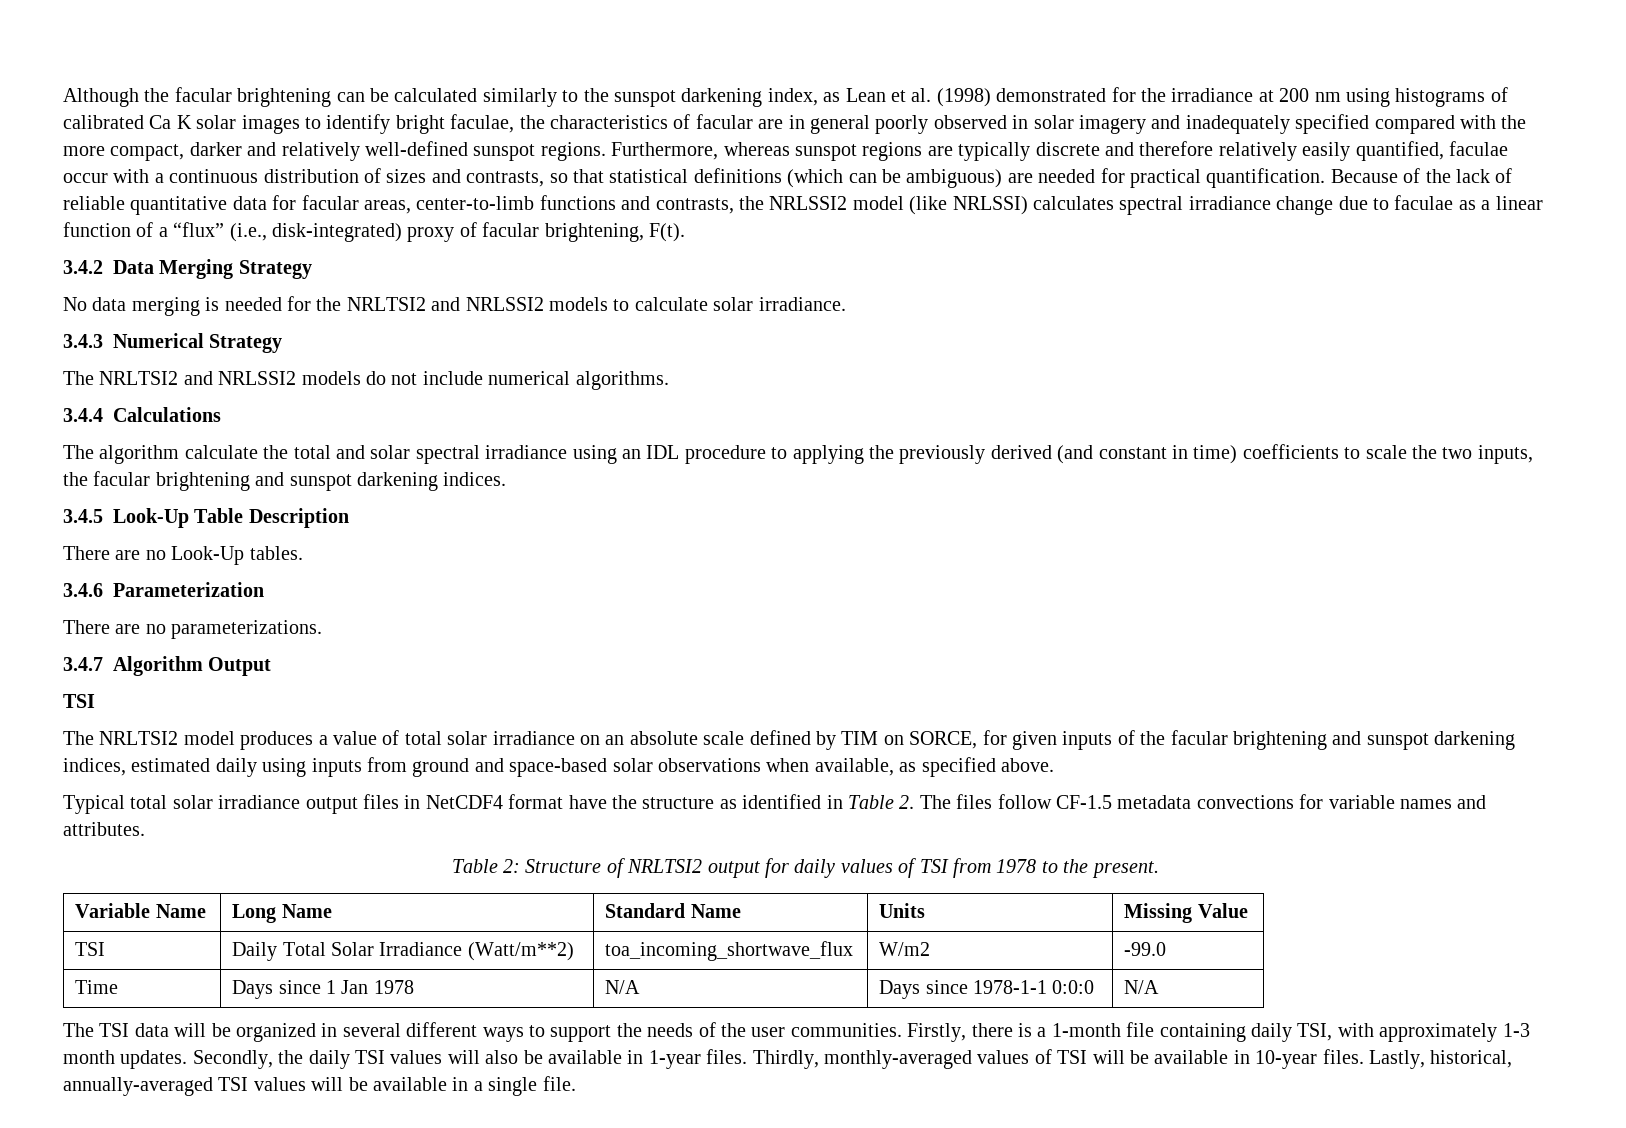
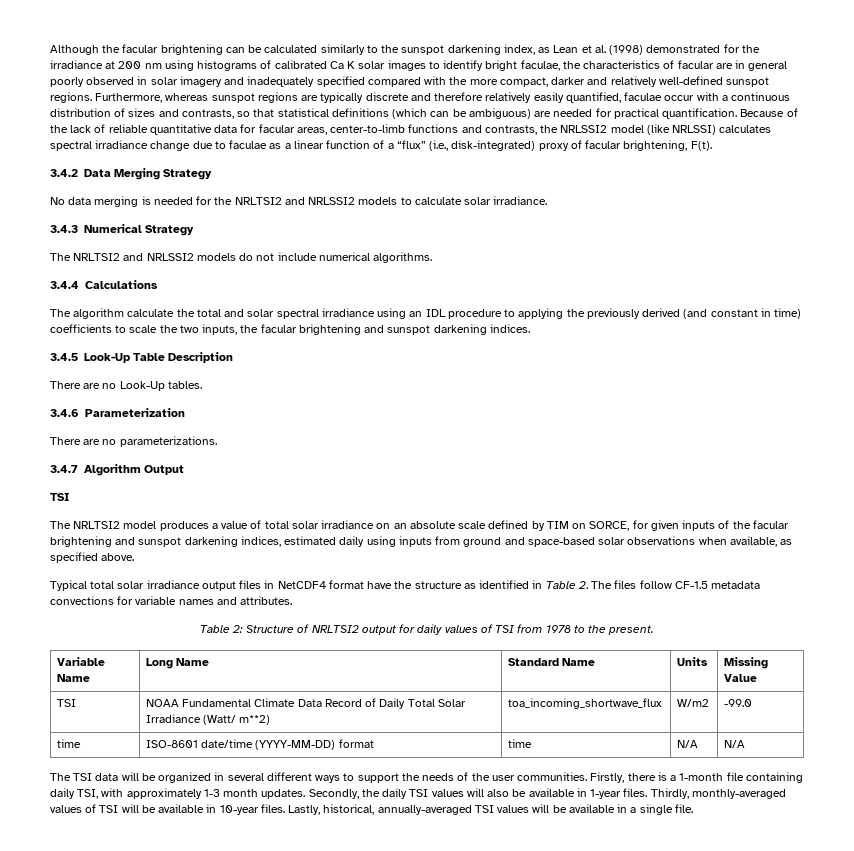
(106, 949) none -> [146,698,377,707] NOAA Fundamental Climate Data Record of
[467,942,574,961] (Watt/m**2) -> [203,715,271,725] (Watt/ m**2)
[75,980,119,994] [232,980,414,999] [605,980,641,994] [879,980,1095,999] Time | Days since 1 Jan 1978 | N/A | Days since 1978-1-1 0:0:0 -> [57,739,82,748] [146,739,374,750] [508,739,533,748] [677,740,699,748] time | ISO-8601 date/time (YYYY-MM-DD) format | time | N/A

